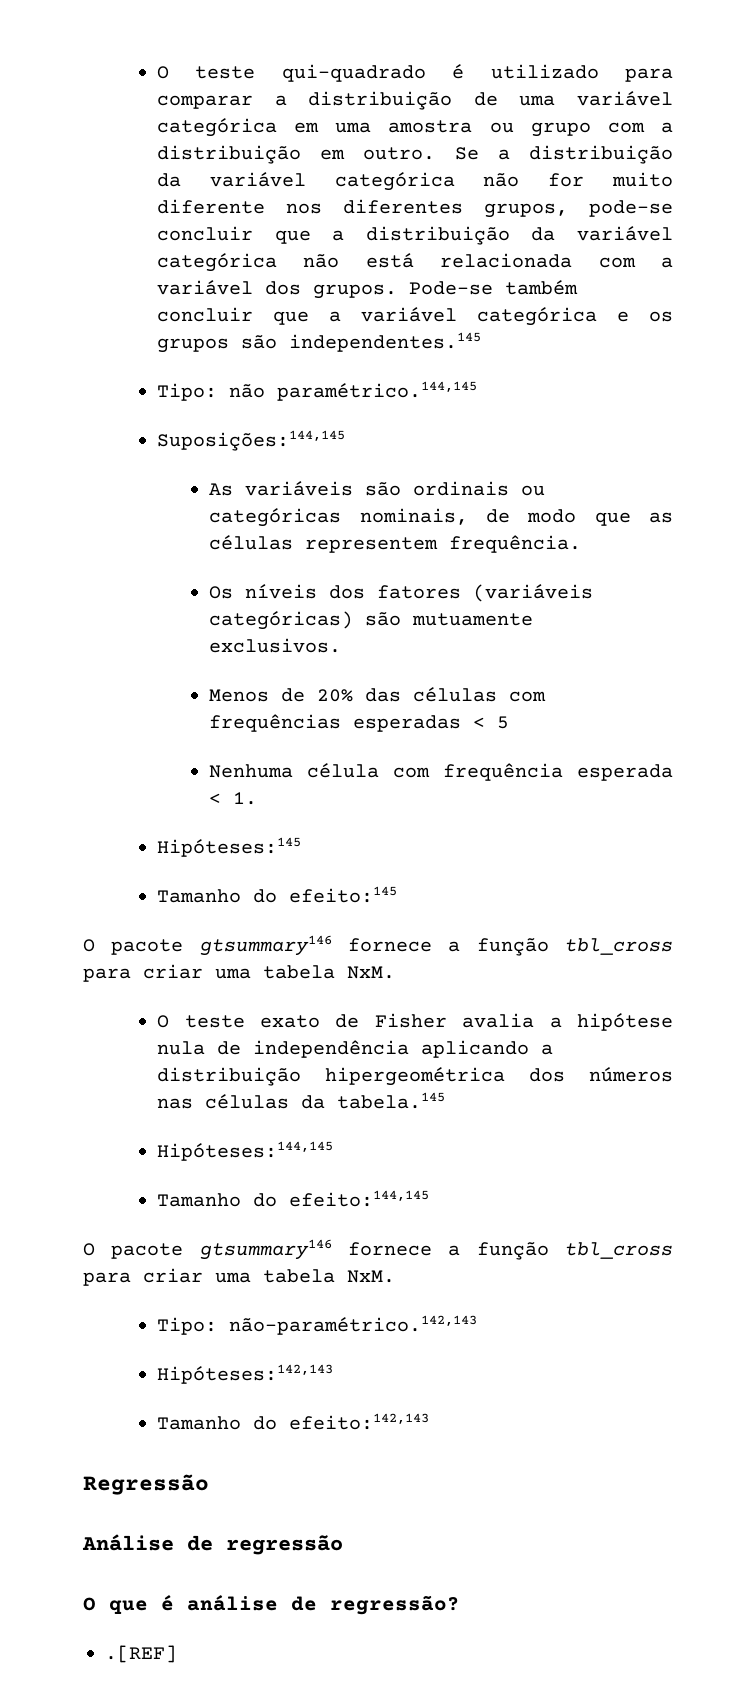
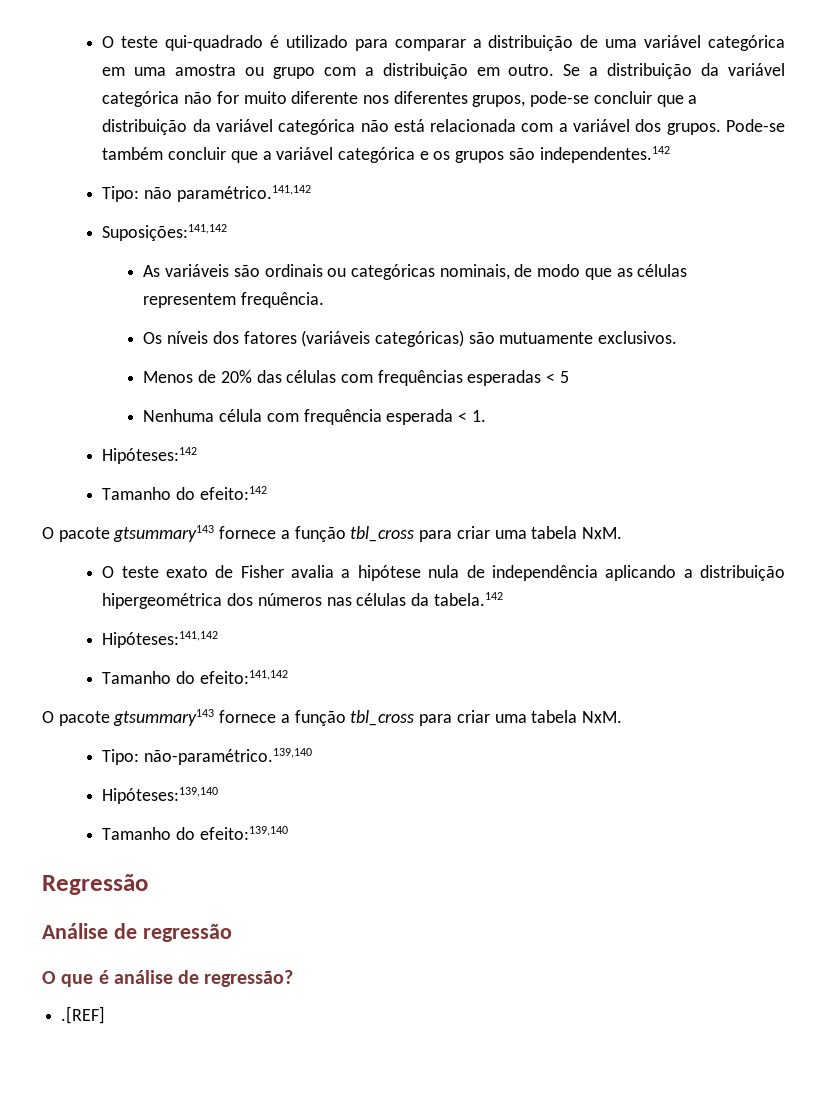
[289,332,482,352] independentes.145 -> [539,146,670,163] independentes.142
[277,381,478,401] [157,430,346,451] paramétrico.144,145 // Suposições:144,145 -> [176,185,311,202] [102,224,228,241] paramétrico.141,142 // Suposições:141,142
[157,837,302,857] [157,886,398,903] [83,935,332,956] Hipóteses:145 // Tamanho do efeito:145 // O pacote gtsummary146 -> [102,447,198,464] [102,486,267,500] [42,525,215,542] Hipóteses:142 // Tamanho do efeito:142 // O pacote gtsummary143
[337,1092,446,1109] [157,1141,334,1161] [157,1190,430,1207] [83,1239,332,1260] tabela.145 // Hipóteses:144,145 // Tamanho do efeito:144,145 // O pacote gtsummary146 -> [433,592,503,606] [102,631,219,648] [102,670,288,684] [42,709,215,726] tabela.142 // Hipóteses:141,142 // Tamanho do efeito:141,142 // O pacote gtsummary143
[229,1315,478,1335] [157,1364,334,1384] [157,1413,430,1430] não-paramétrico.142,143 // Hipóteses:142,143 // Tamanho do efeito:142,143 -> [144,748,313,765] [102,787,219,804] [102,826,288,840] não-paramétrico.139,140 // Hipóteses:139,140 // Tamanho do efeito:139,140

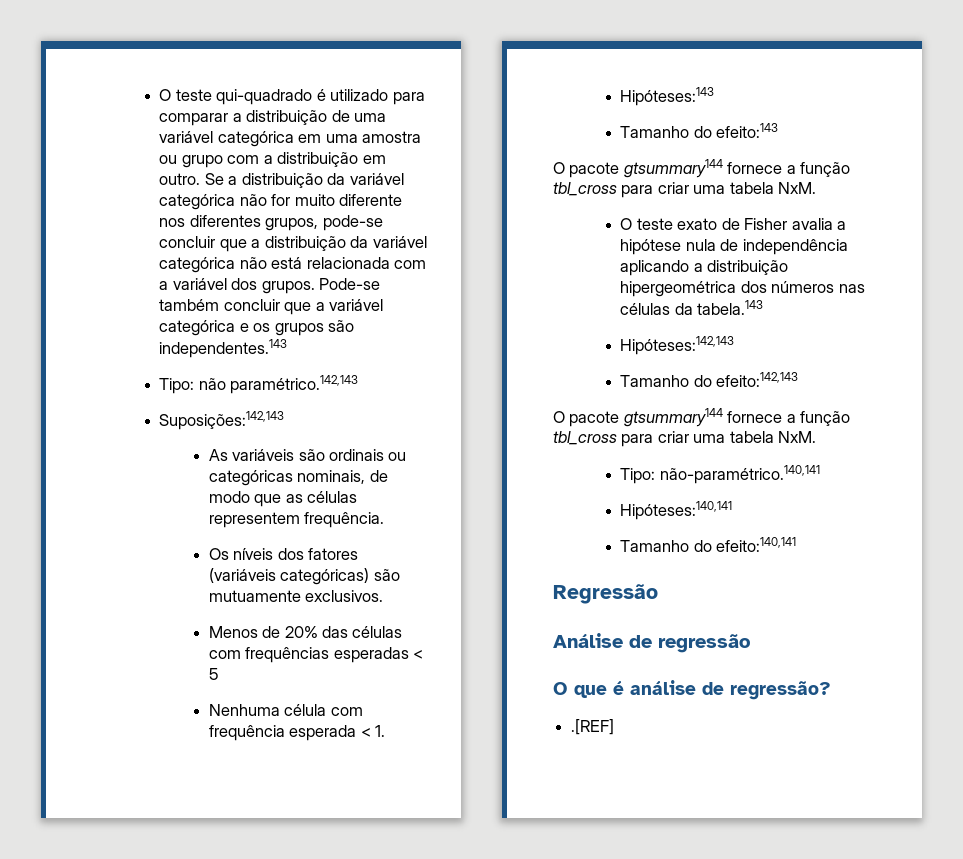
[539,146,670,163] independentes.142 -> [159,339,288,358] independentes.143
[176,185,311,202] [102,224,228,241] paramétrico.141,142 // Suposições:141,142 -> [230,375,359,394] [159,411,285,430] paramétrico.142,143 // Suposições:142,143
[102,447,198,464] [102,486,267,500] [42,525,215,542] Hipóteses:142 // Tamanho do efeito:142 // O pacote gtsummary143 -> [620,87,715,106] [620,123,779,138] [553,159,723,178] Hipóteses:143 // Tamanho do efeito:143 // O pacote gtsummary144
[433,592,503,606] [102,631,219,648] [102,670,288,684] [42,709,215,726] tabela.142 // Hipóteses:141,142 // Tamanho do efeito:141,142 // O pacote gtsummary143 -> [697,300,764,315] [620,336,735,355] [620,372,799,387] [553,408,723,427] tabela.143 // Hipóteses:142,143 // Tamanho do efeito:142,143 // O pacote gtsummary144
[144,748,313,765] [102,787,219,804] [102,826,288,840] não-paramétrico.139,140 // Hipóteses:139,140 // Tamanho do efeito:139,140 -> [659,465,820,484] [620,501,733,520] [620,537,797,552] não-paramétrico.140,141 // Hipóteses:140,141 // Tamanho do efeito:140,141

